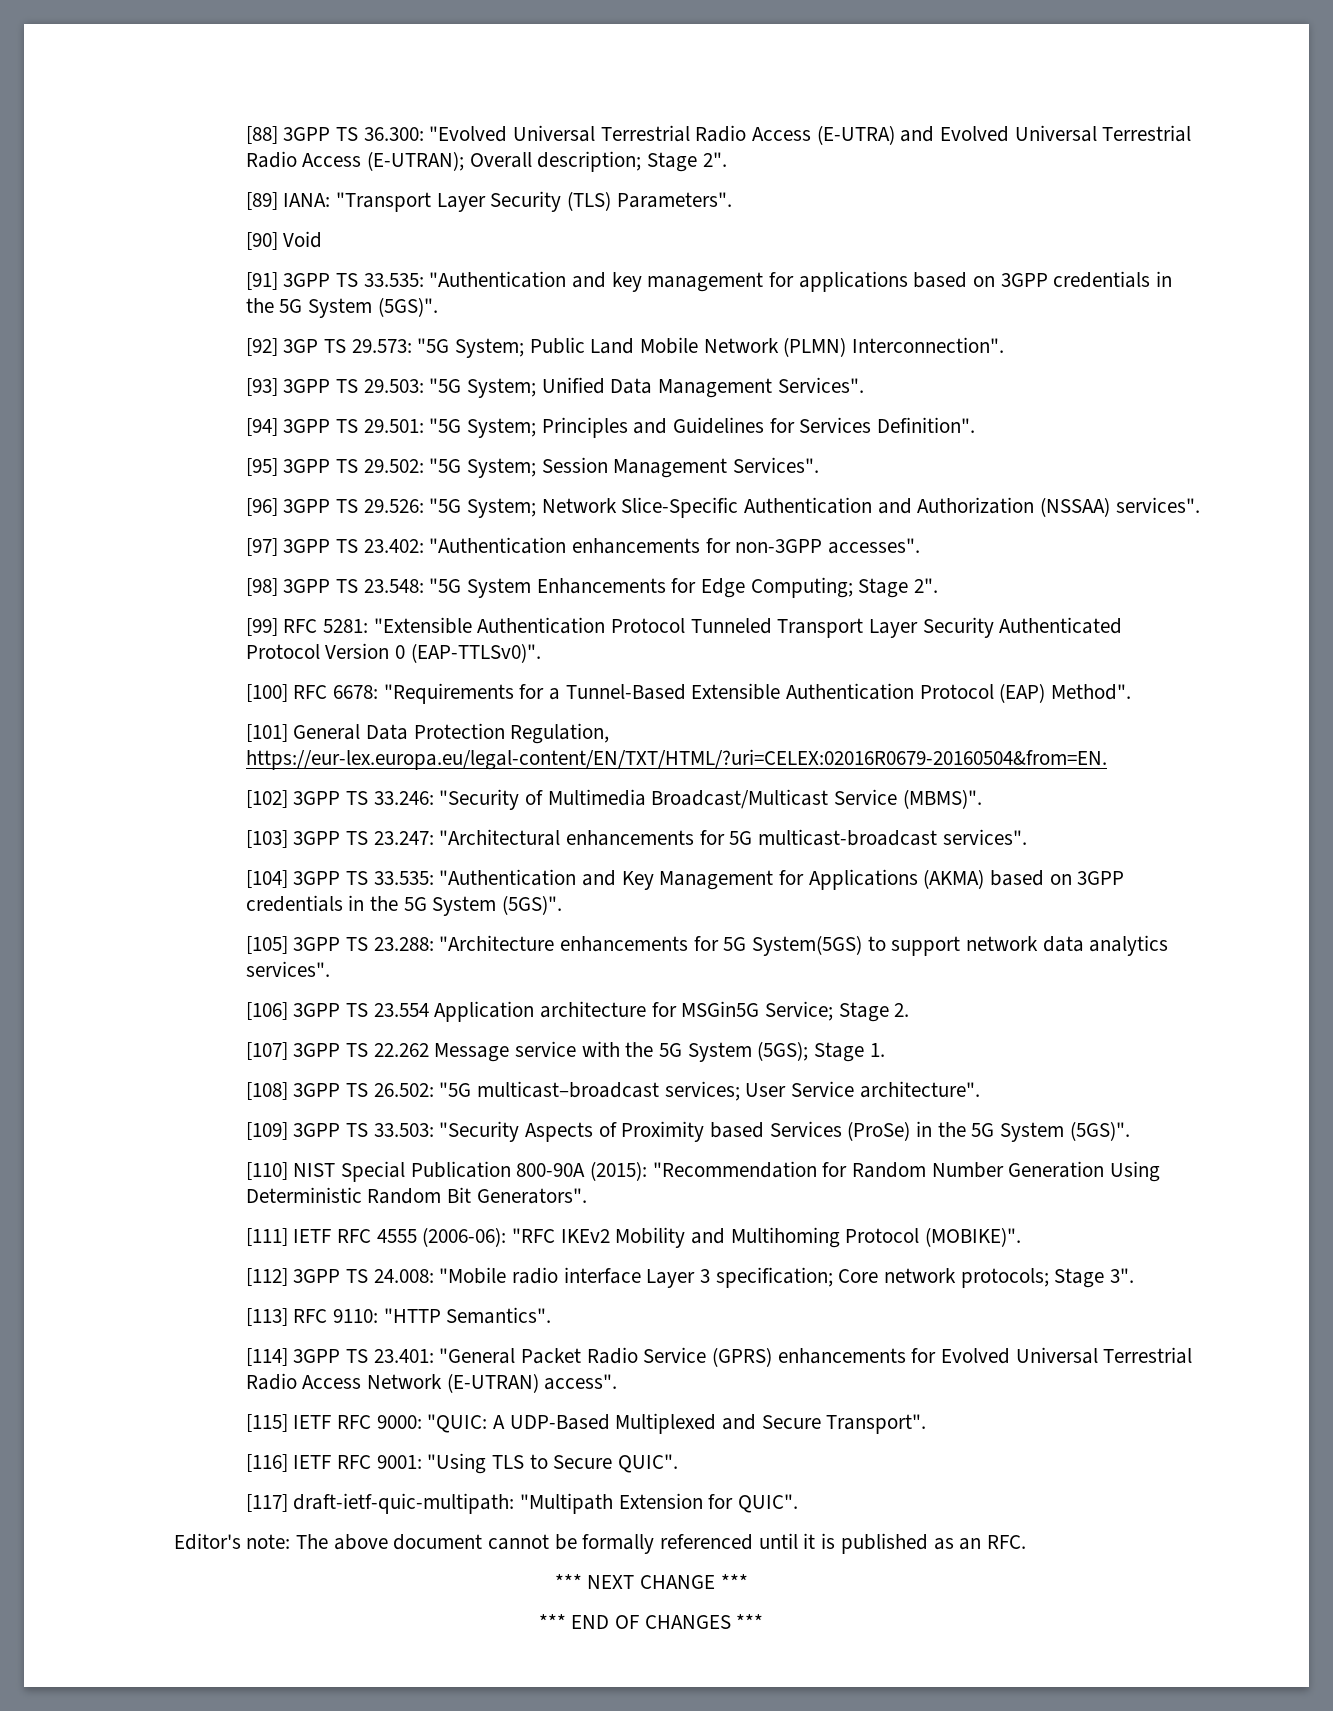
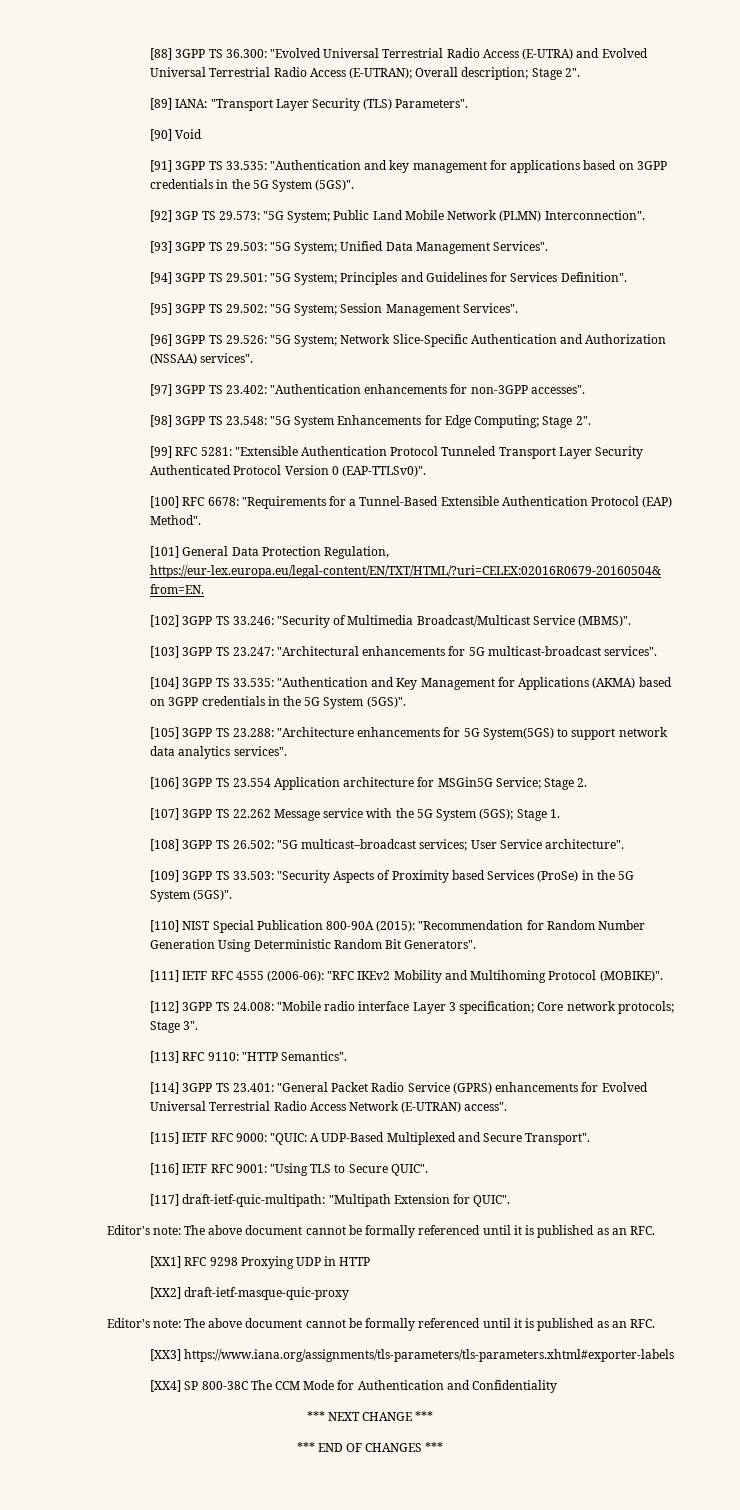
(1026, 1542) none -> [150,1256,371,1269] [150,1287,350,1300] [106,1318,656,1331] [150,1349,675,1362] [150,1380,558,1393] // [XX1] RFC 9298 Proxying UDP in HTTP // [XX2] draft-ietf-masque-quic-proxy // Editor's note: The above document cannot be formally referenced until it is published as an RFC. // [XX3] https://www.iana.org/assignments/tls-parameters/tls-parameters.xhtml#exporter-labels // [XX4] SP 800-38C The CCM Mode for Authentication and Confidentiality

